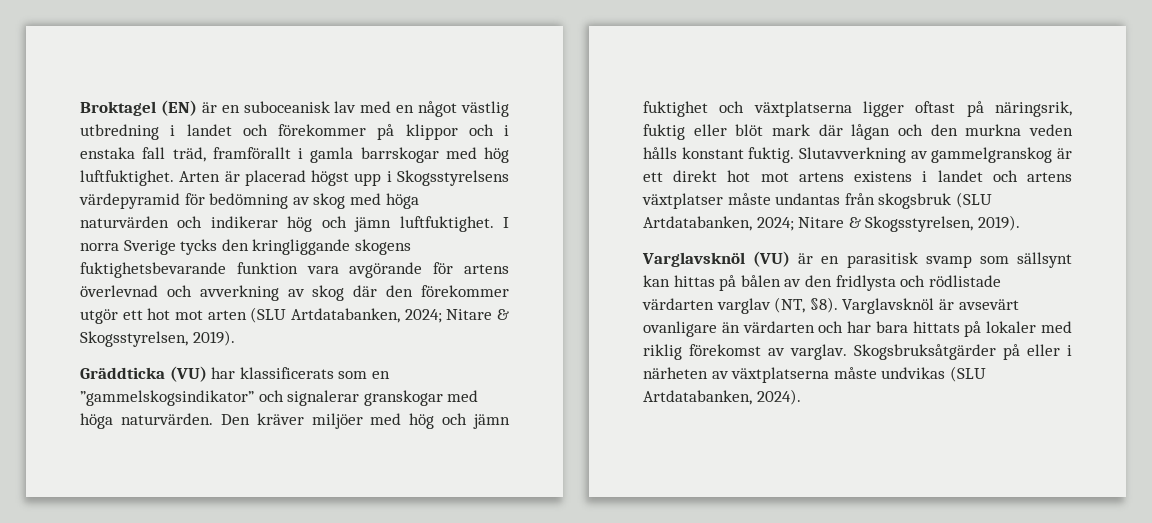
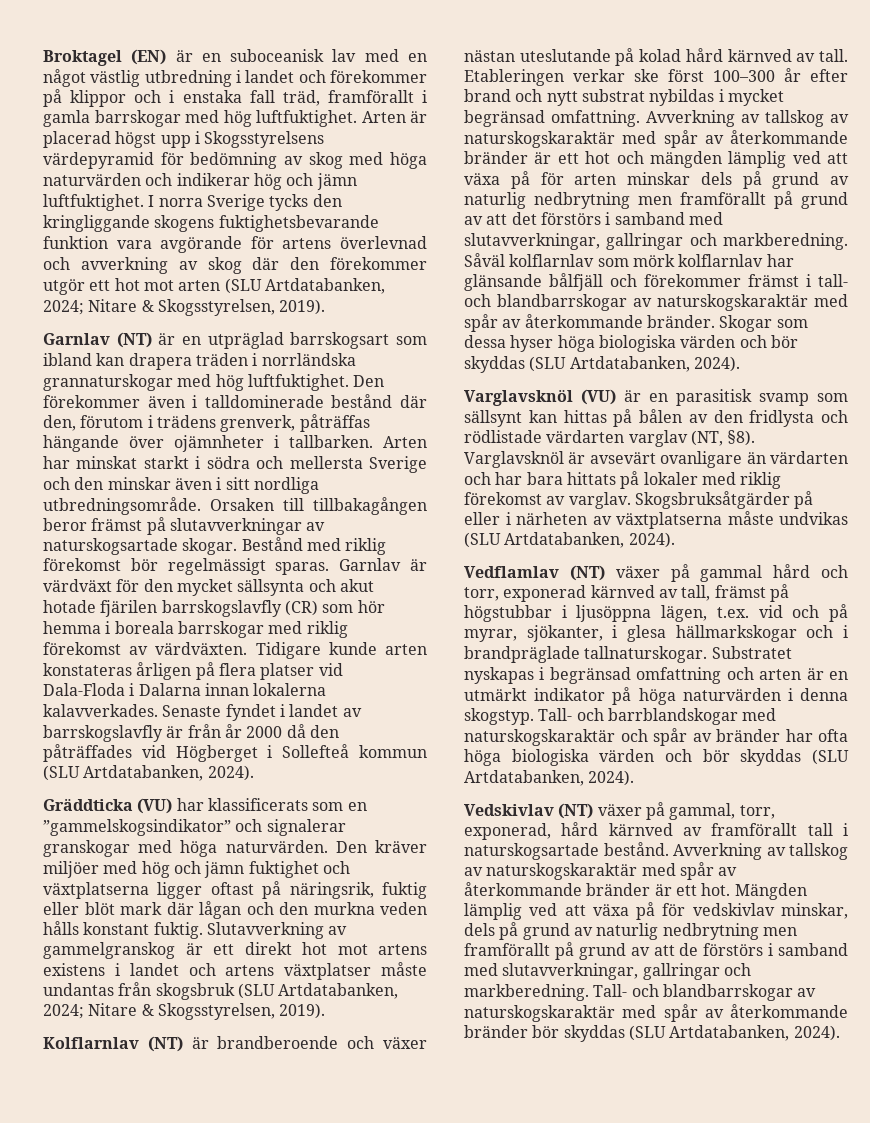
(235, 338) none -> [43,332,428,349] [43,353,356,370] [43,374,385,391] [43,394,428,408] [43,414,370,432] [43,435,427,452] [43,456,427,473] [43,477,319,494] [43,497,427,515] [43,517,326,535] [43,537,387,555] [43,558,428,575] [43,579,374,596] [43,600,385,617] [43,621,348,638] [43,642,427,659] [43,662,343,680] [43,683,327,696] [43,704,362,721] [43,724,339,742] [43,744,428,762] [43,765,254,781] // Garnlav (NT) är en utpräglad barrskogsart som ibland kan drapera träden i norrländska grannaturskogar med hög luftfuktighet. Den förekommer även i talldominerade bestånd där den, förutom i trädens grenverk, påträffas hängande över ojämnheter i tallbarken. Arten har minskat starkt i södra och mellersta Sverige och den minskar även i sitt nordliga utbredningsområde. Orsaken till tillbakagången beror främst på slutavverkningar av naturskogsartade skogar. Bestånd med riklig förekomst bör regelmässigt sparas. Garnlav är värdväxt för den mycket sällsynta och akut hotade fjärilen barrskogslavfly (CR) som hör hemma i boreala barrskogar med riklig förekomst av värdväxten. Tidigare kunde arten konstateras årligen på flera platser vid Dala-Floda i Dalarna innan lokalerna kalavverkades. Senaste fyndet i landet av barrskogslavfly är från år 2000 då den påträffades vid Högberget i Sollefteå kommun (SLU Artdatabanken, 2024).
(1020, 223) none -> [43,1036,427,1052] [464,48,848,66] [464,68,848,86] [464,89,784,106] [464,110,849,127] [464,130,848,148] [464,151,848,168] [464,171,849,189] [464,191,848,209] [464,212,723,225] [464,233,848,250] [464,253,794,267] [464,273,848,291] [464,294,848,311] [464,314,808,332] [464,335,798,352] [464,356,740,373] // Kolflarnlav (NT) är brandberoende och växer nästan uteslutande på kolad hård kärnved av tall. Etableringen verkar ske först 100–300 år efter brand och nytt substrat nybildas i mycket begränsad omfattning. Avverkning av tallskog av naturskogskaraktär med spår av återkommande bränder är ett hot och mängden lämplig ved att växa på för arten minskar dels på grund av naturlig nedbrytning men framförallt på grund av att det förstörs i samband med slutavverkningar, gallringar och markberedning. Såväl kolflarnlav som mörk kolflarnlav har glänsande bålfjäll och förekommer främst i tall- och blandbarrskogar av naturskogskaraktär med spår av återkommande bränder. Skogar som dessa hyser höga biologiska värden och bör skyddas (SLU Artdatabanken, 2024).
(801, 397) none -> [464,564,848,582] [464,584,789,602] [464,604,848,622] [464,625,849,642] [464,646,792,663] [464,667,848,684] [464,687,849,705] [464,708,777,725] [464,728,848,746] [464,749,850,766] [464,770,635,786] [464,802,775,820] [464,822,848,840] [464,842,848,860] [464,862,738,880] [464,882,807,900] [464,902,848,920] [464,922,797,940] [464,942,848,960] [464,963,751,980] [464,984,817,1001] [464,1004,848,1022] [464,1025,840,1042] // Vedflamlav (NT) växer på gammal hård och torr, exponerad kärnved av tall, främst på högstubbar i ljusöppna lägen, t.ex. vid och på myrar, sjökanter, i glesa hällmarkskogar och i brandpräglade tallnaturskogar. Substratet nyskapas i begränsad omfattning och arten är en utmärkt indikator på höga naturvärden i denna skogstyp. Tall- och barrblandskogar med naturskogskaraktär och spår av bränder har ofta höga biologiska värden och bör skyddas (SLU Artdatabanken, 2024). // Vedskivlav (NT) växer på gammal, torr, exponerad, hård kärnved av framförallt tall i naturskogsartade bestånd. Avverkning av tallskog av naturskogskaraktär med spår av återkommande bränder är ett hot. Mängden lämplig ved att växa på för vedskivlav minskar, dels på grund av naturlig nedbrytning men framförallt på grund av att de förstörs i samband med slutavverkningar, gallringar och markberedning. Tall- och blandbarrskogar av naturskogskaraktär med spår av återkommande bränder bör skyddas (SLU Artdatabanken, 2024).

